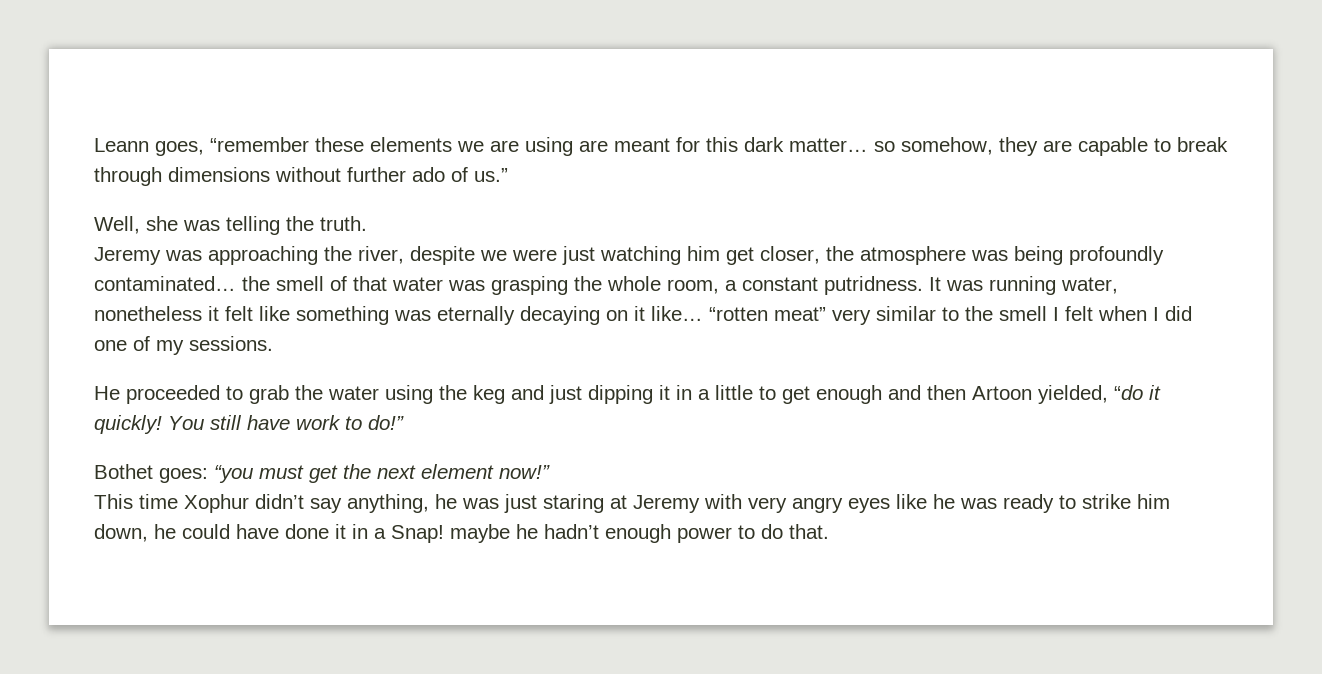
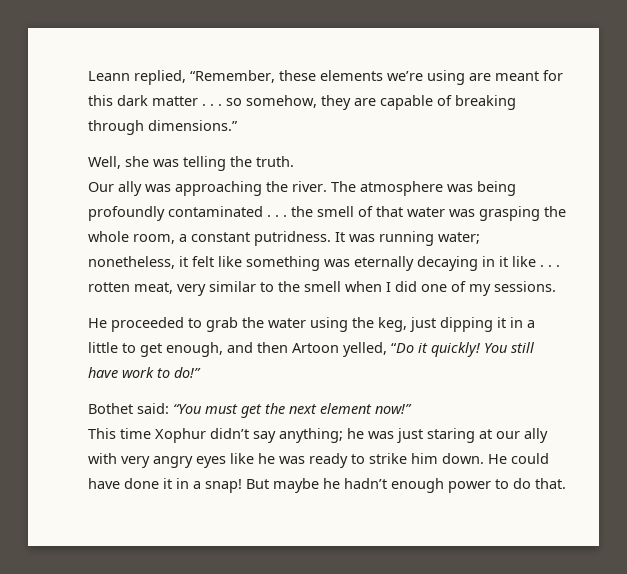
[155,137,519,156] goes, “remember these elements we are -> [134,70,423,85] replied, “Remember, these elements we’re
[789,138,868,152] matter… -> [152,96,222,106] matter . . .
[1154,137,1228,152] [94,167,508,186] to break through dimensions without further ado of us.” -> [437,95,516,110] [88,120,238,135] of breaking through dimensions.”
[94,247,161,265] Jeremy -> [88,181,142,196] Our ally
[358,246,1164,265] [94,276,236,291] river, despite we were just watching him get closer, the atmosphere was being profoundly contaminated… -> [292,181,516,196] [88,206,287,221] river. The atmosphere was being profoundly contaminated . . .
[1061,277,1118,294] [94,306,202,321] water, nonetheless -> [438,232,480,244] [88,256,175,269] water; nonetheless,
[606,306,826,321] on it like… “rotten meat” -> [482,256,560,267] [88,282,173,294] in it like . . . rotten meat,
[1053,306,1093,321] I felt -> (341, 286) none
[473,385,544,404] keg and -> [378,317,407,332] keg,
[816,385,882,404] enough -> [166,342,223,357] enough,
[1038,385,1143,404] yielded, “do -> [343,342,414,357] yelled, “Do
[159,465,253,483] goes: “you -> [137,403,201,414] said: “You
[347,494,429,513] anything, -> [279,428,343,443] anything;
[633,495,700,513] Jeremy -> [496,428,548,443] our ally
[94,524,176,542] down, he -> [442,453,507,464] down. He
[391,525,444,543] Snap! -> [205,479,269,493] snap! But

